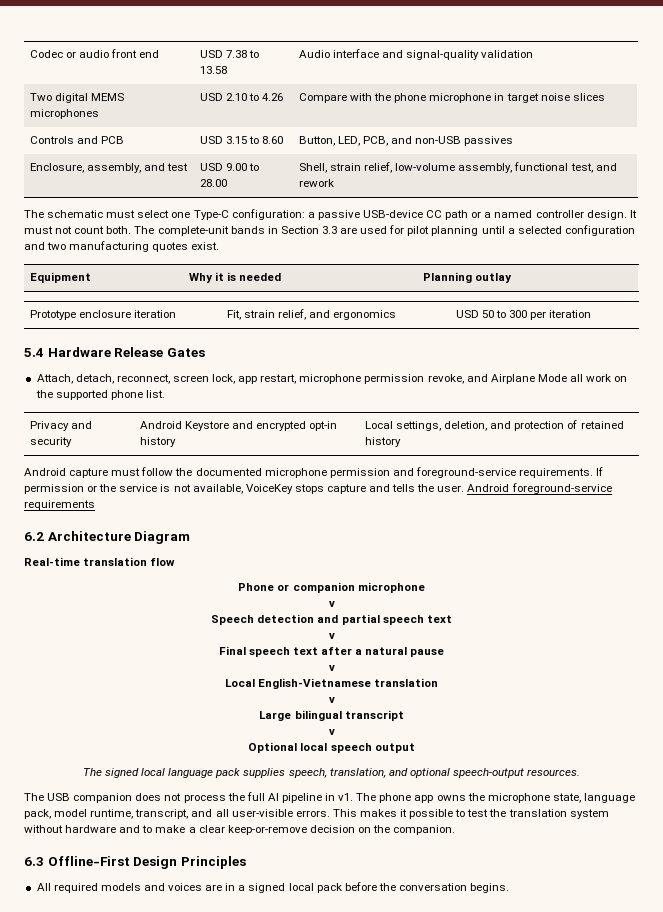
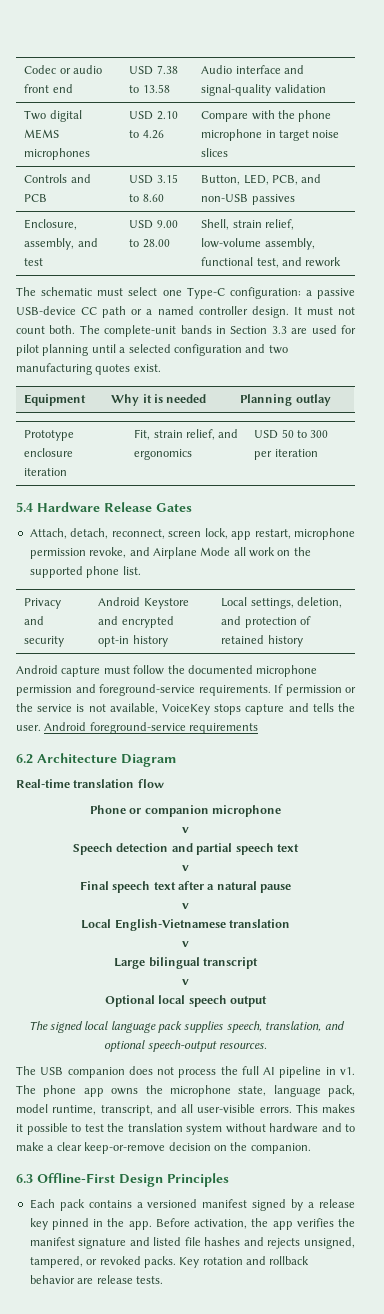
[36,882,510,893] All required models and voices are in a signed local pack before the conversation begins. -> [29,1199,356,1211] [29,1218,355,1230] [29,1237,355,1249] [29,1256,310,1268] [29,1275,163,1284] Each pack contains a versioned manifest signed by a release key pinned in the app. Before activation, the app verifies the manifest signature and listed file hashes and rejects unsigned, tampered, or revoked packs. Key rotation and rollback behavior are release tests.

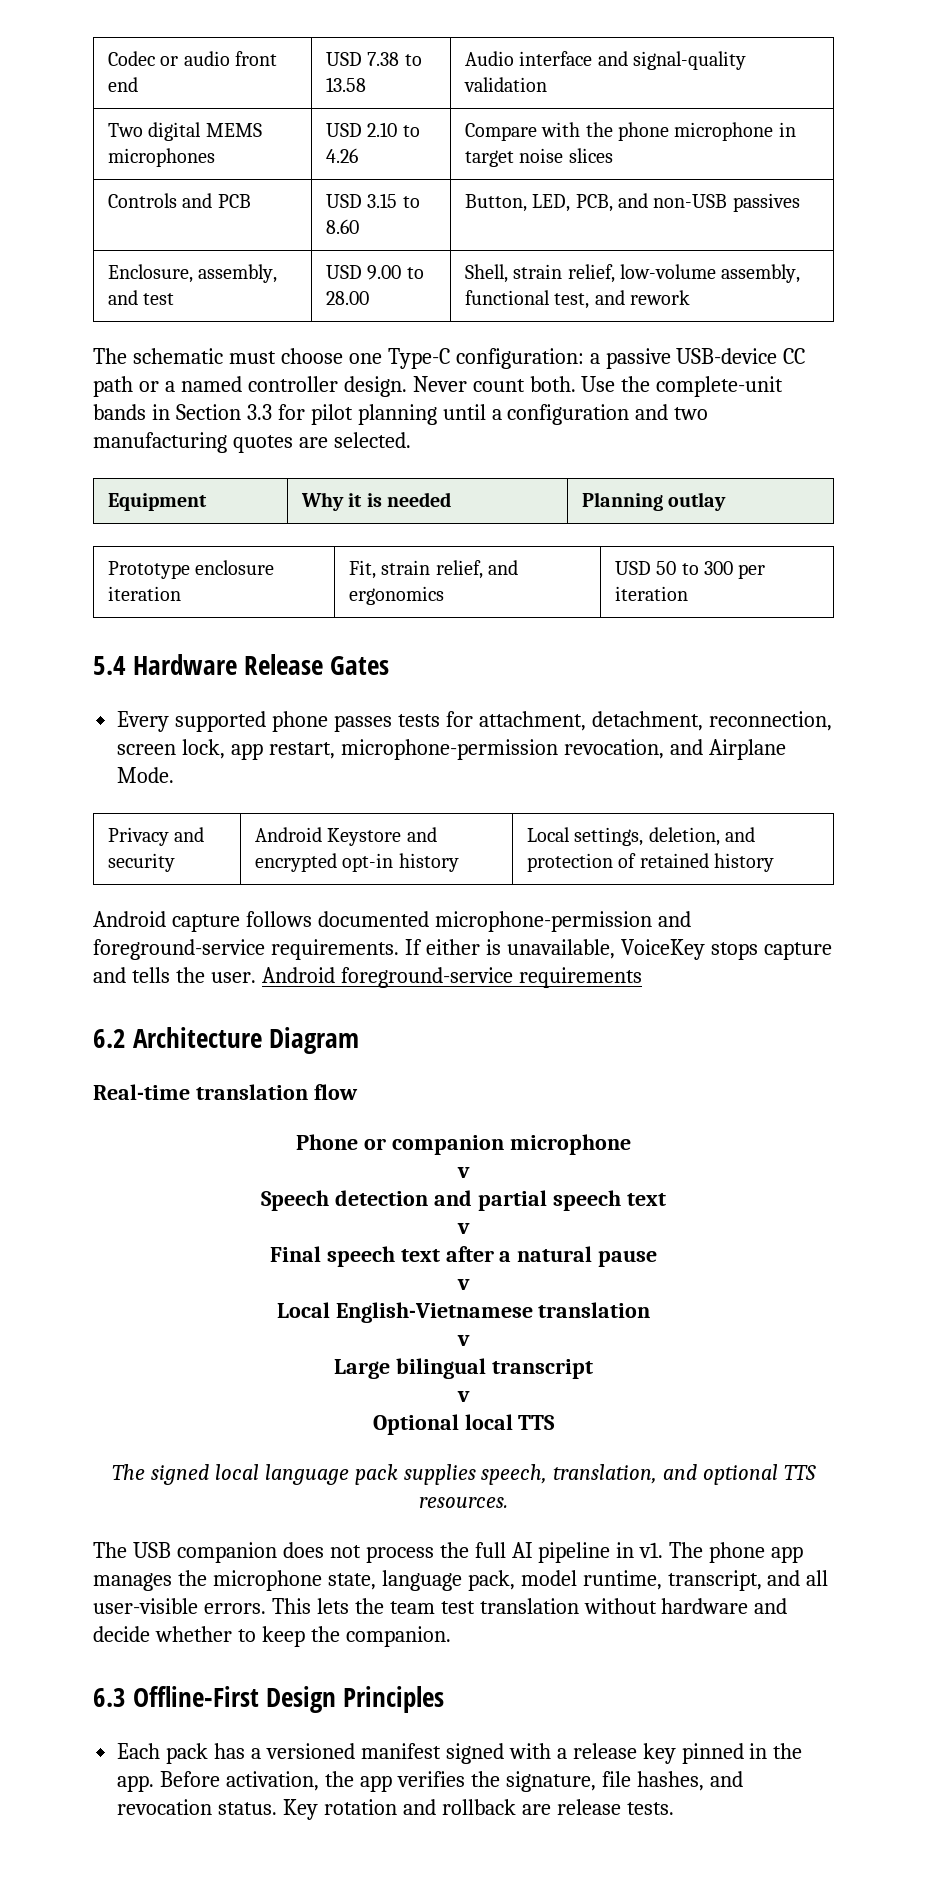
[128,287,158,296] select -> [280,348,343,364] choose
[293,307,355,315] [16,325,100,334] It must not count both. The -> [412,376,651,392] Never count both. Use the
[291,325,337,334] are used -> (272, 412) none
[128,344,171,353] selected -> (502, 414) none
[133,364,161,372] exist. -> [298,432,411,448] are selected.
[29,528,356,540] [29,547,311,559] [29,566,141,578] Attach, detach, reconnect, screen lock, app restart, microphone permission revoke, and Airplane Mode all work on the supported phone list. -> [117,711,832,732] [117,739,786,760] [117,767,175,783] Every supported phone passes tests for attachment, detachment, reconnection, screen lock, app restart, microphone-permission revocation, and Airplane Mode.
[103,665,318,677] [16,684,356,696] [16,703,158,714] must follow the documented microphone permission and foreground-service requirements. If permission or the service is not available, -> [245,911,691,932] [93,939,615,960] follows documented microphone-permission and foreground-service requirements. If either is unavailable,
[188,995,268,1007] speech output -> [518,1415,556,1430] TTS
[147,1040,217,1052] speech-output -> [784,1465,817,1480] TTS
[111,1088,139,1095] owns -> [93,1573,172,1591] manages
[322,1104,355,1113] [16,1123,355,1135] [16,1142,227,1154] makes it possible to test the translation system without hardware and to make a clear keep-or-remove decision on -> [316,1598,788,1614] [93,1626,305,1647] lets the team test translation without hardware and decide whether to keep
[88,1200,132,1208] contains -> [214,1743,246,1759] has
[291,1199,304,1211] by -> [508,1743,551,1759] with
[29,1237,355,1249] [29,1256,176,1268] manifest signature and listed file hashes and rejects unsigned, tampered, or revoked packs. -> [505,1771,743,1792] [117,1799,278,1815] signature, file hashes, and revocation status.
[29,1275,75,1284] behavior -> (516, 1807) none

